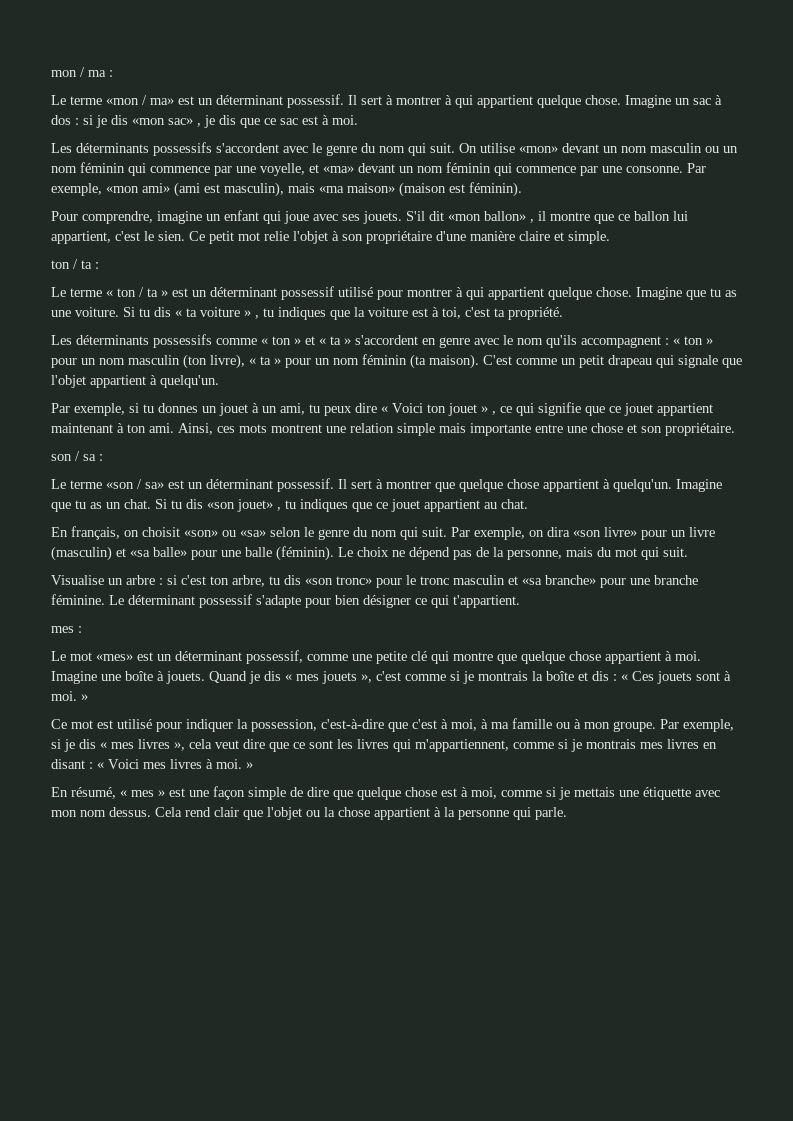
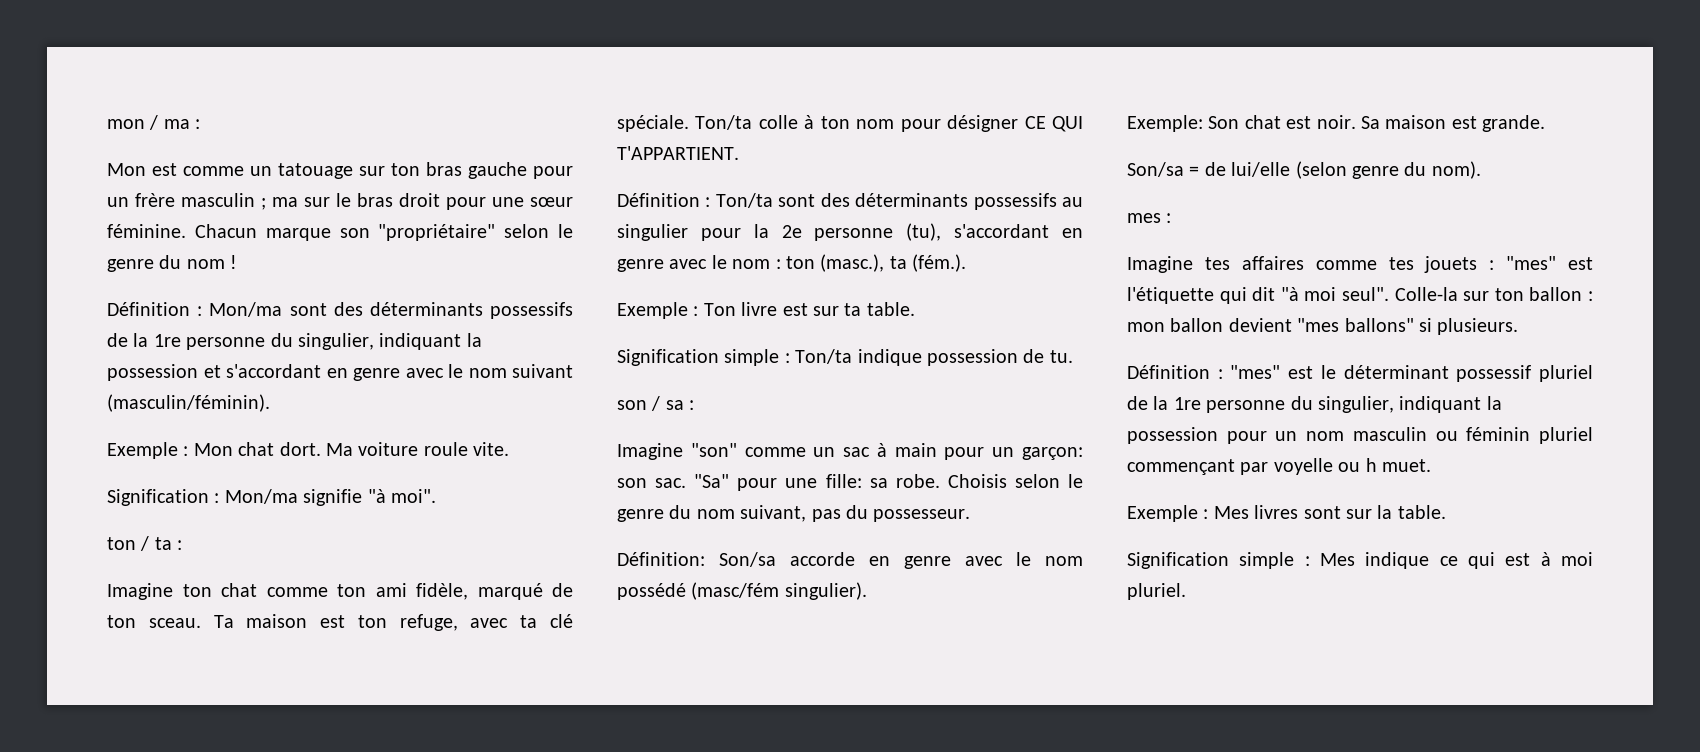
[51,94,722,108] [51,115,358,128] [51,142,738,156] [51,162,706,176] [51,182,522,197] [51,210,688,224] [51,231,610,244] [51,259,99,269] [51,286,737,300] [51,307,563,320] [51,334,713,348] [51,354,742,369] [51,375,219,388] [51,402,713,416] [51,423,735,436] [51,451,103,461] [51,478,722,492] [51,499,528,512] [51,526,715,540] [51,546,688,561] [51,575,698,588] [51,594,520,608] [51,626,82,633] [51,650,701,664] [51,671,731,684] [51,691,88,701] [51,718,734,732] [51,739,717,752] [51,759,253,769] [51,786,720,800] [51,807,567,820] Le terme «mon / ma» est un déterminant possessif. Il sert à montrer à qui appartient quelque chose. Imagine un sac à dos : si je dis «mon sac» , je dis que ce sac est à moi. // Les déterminants possessifs s'accordent avec le genre du nom qui suit. On utilise «mon» devant un nom masculin ou un nom féminin qui commence par une voyelle, et «ma» devant un nom féminin qui commence par une consonne. Par exemple, «mon ami» (ami est masculin), mais «ma maison» (maison est féminin). // Pour comprendre, imagine un enfant qui joue avec ses jouets. S'il dit «mon ballon» , il montre que ce ballon lui appartient, c'est le sien. Ce petit mot relie l'objet à son propriétaire d'une manière claire et simple. // ton / ta : // Le terme « ton / ta » est un déterminant possessif utilisé pour montrer à qui appartient quelque chose. Imagine que tu as une voiture. Si tu dis « ta voiture » , tu indiques que la voiture est à toi, c'est ta propriété. // Les déterminants possessifs comme « ton » et « ta » s'accordent en genre avec le nom qu'ils accompagnent : « ton » pour un nom masculin (ton livre), « ta » pour un nom féminin (ta maison). C'est comme un petit drapeau qui signale que l'objet appartient à quelqu'un. // Par exemple, si tu donnes un jouet à un ami, tu peux dire « Voici ton jouet » , ce qui signifie que ce jouet appartient maintenant à ton ami. Ainsi, ces mots montrent une relation simple mais importante entre une chose et son propriétaire. // son / sa : // Le terme «son / sa» est un déterminant possessif. Il sert à montrer que quelque chose appartient à quelqu'un. Imagine que tu as un chat. Si tu dis «son jouet» , tu indiques que ce jouet appartient au chat. // En français, on choisit «son» ou «sa» selon le genre du nom qui suit. Par exemple, on dira «son livre» pour un livre (masculin) et «sa balle» pour une balle (féminin). Le choix ne dépend pas de la personne, mais du mot qui suit. // Visualise un arbre : si c'est ton arbre, tu dis «son tronc» pour le tronc masculin et «sa branche» pour une branche féminine. Le déterminant possessif s'adapte pour bien désigner ce qui t'appartient. // mes : // Le mot «mes» est un déterminant possessif, comme une petite clé qui montre que quelque chose appartient à moi. Imagine une boîte à jouets. Quand je dis « mes jouets », c'est comme si je montrais la boîte et dis : « Ces jouets sont à moi. » // Ce mot est utilisé pour indiquer la possession, c'est-à-dire que c'est à moi, à ma famille ou à mon groupe. Par exemple, si je dis « mes livres », cela veut dire que ce sont les livres qui m'appartiennent, comme si je montrais mes livres en disant : « Voici mes livres à moi. » // En résumé, « mes » est une façon simple de dire que quelque chose est à moi, comme si je mettais une étiquette avec mon nom dessus. Cela rend clair que l'objet ou la chose appartient à la personne qui parle. -> [107,162,573,179] [107,193,573,210] [107,224,573,241] [107,255,238,272] [107,302,573,319] [107,333,482,350] [107,364,573,381] [107,394,270,412] [107,442,510,459] [107,489,436,506] [107,536,183,551] [107,583,573,600] [107,614,573,631] [617,115,1083,132] [617,146,739,160] [617,193,1083,210] [617,223,1083,241] [617,254,967,272] [617,302,915,319] [617,349,1073,366] [617,396,695,411] [617,443,1083,460] [617,474,1083,491] [617,505,971,522] [617,552,1083,569] [617,582,867,600] [1127,115,1546,132] [1127,161,1481,179] [1127,213,1172,223] [1127,256,1593,273] [1127,287,1593,304] [1127,318,1519,335] [1127,365,1593,382] [1127,396,1502,413] [1127,427,1593,444] [1127,458,1431,475] [1127,505,1446,522] [1127,552,1593,569] [1127,583,1186,600] Mon est comme un tatouage sur ton bras gauche pour un frère masculin ; ma sur le bras droit pour une sœur féminine. Chacun marque son "propriétaire" selon le genre du nom ! // Définition : Mon/ma sont des déterminants possessifs de la 1re personne du singulier, indiquant la possession et s'accordant en genre avec le nom suivant (masculin/féminin). // Exemple : Mon chat dort. Ma voiture roule vite. // Signification : Mon/ma signifie "à moi". // ton / ta : // Imagine ton chat comme ton ami fidèle, marqué de ton sceau. Ta maison est ton refuge, avec ta clé spéciale. Ton/ta colle à ton nom pour désigner CE QUI T'APPARTIENT. // Définition : Ton/ta sont des déterminants possessifs au singulier pour la 2e personne (tu), s'accordant en genre avec le nom : ton (masc.), ta (fém.). // Exemple : Ton livre est sur ta table. // Signification simple : Ton/ta indique possession de tu. // son / sa : // Imagine "son" comme un sac à main pour un garçon: son sac. "Sa" pour une fille: sa robe. Choisis selon le genre du nom suivant, pas du possesseur. // Définition: Son/sa accorde en genre avec le nom possédé (masc/fém singulier). // Exemple: Son chat est noir. Sa maison est grande. // Son/sa = de lui/elle (selon genre du nom). // mes : // Imagine tes affaires comme tes jouets : "mes" est l'étiquette qui dit "à moi seul". Colle-la sur ton ballon : mon ballon devient "mes ballons" si plusieurs. // Définition : "mes" est le déterminant possessif pluriel de la 1re personne du singulier, indiquant la possession pour un nom masculin ou féminin pluriel commençant par voyelle ou h muet. // Exemple : Mes livres sont sur la table. // Signification simple : Mes indique ce qui est à moi pluriel.

